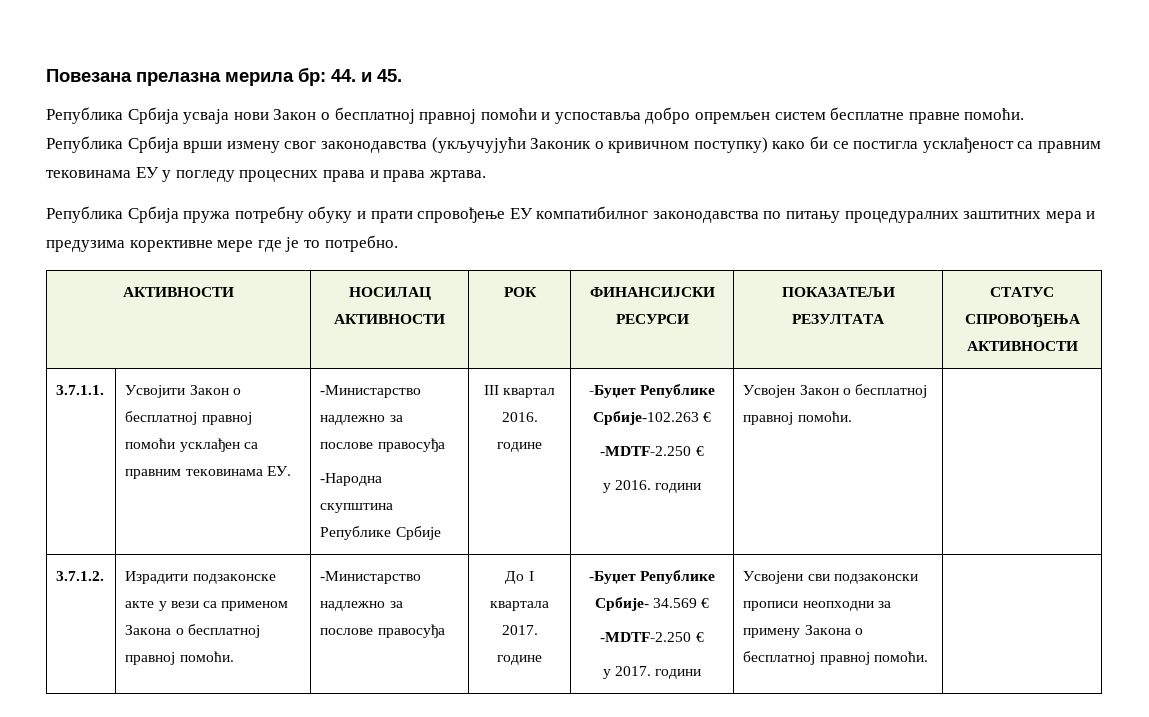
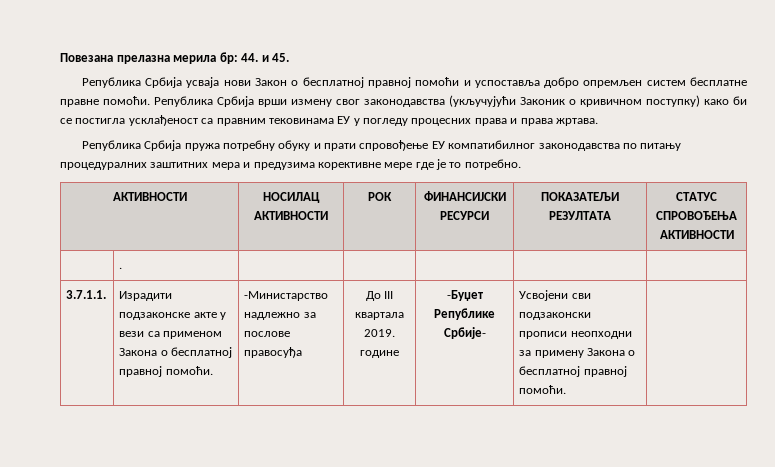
[56,385,105,395] [125,385,241,398] [125,411,252,425] [125,438,258,452] [125,466,291,479] [320,385,422,398] [320,415,403,425] [320,438,445,452] [320,473,383,486] [320,503,394,513] [320,526,441,540] [483,385,556,398] [501,412,538,422] [497,442,542,452] [588,384,716,398] [592,411,712,425] [600,446,704,456] [602,480,702,493] [743,384,927,398] [743,411,852,425] [56,571,105,581] 3.7.1.1. | Усвојити Закон о бесплатној правној помоћи усклађен са правним тековинама ЕУ. | -Министарство надлежно за послове правосуђа // -Народна скупштина Републике Србије | III квартал 2016. године | -Буџет Републике Србије-102.263 € // -MDTF-2.250 € // у 2016. години | Усвојен Закон о бесплатној правној помоћи. | // 3.7.1.2. -> [119,267,123,269] [66,290,107,299] | . | | | | | // 3.7.1.1.
[528,571,534,581] [490,601,549,611] [501,625,538,635] I квартала 2017. -> [384,291,394,299] [355,312,404,320] [364,329,395,337] III квартала 2019.
[653,598,710,608] [600,632,704,642] [602,666,702,679] 34.569 € // -MDTF-2.250 € // у 2017. години -> (486, 333) none

